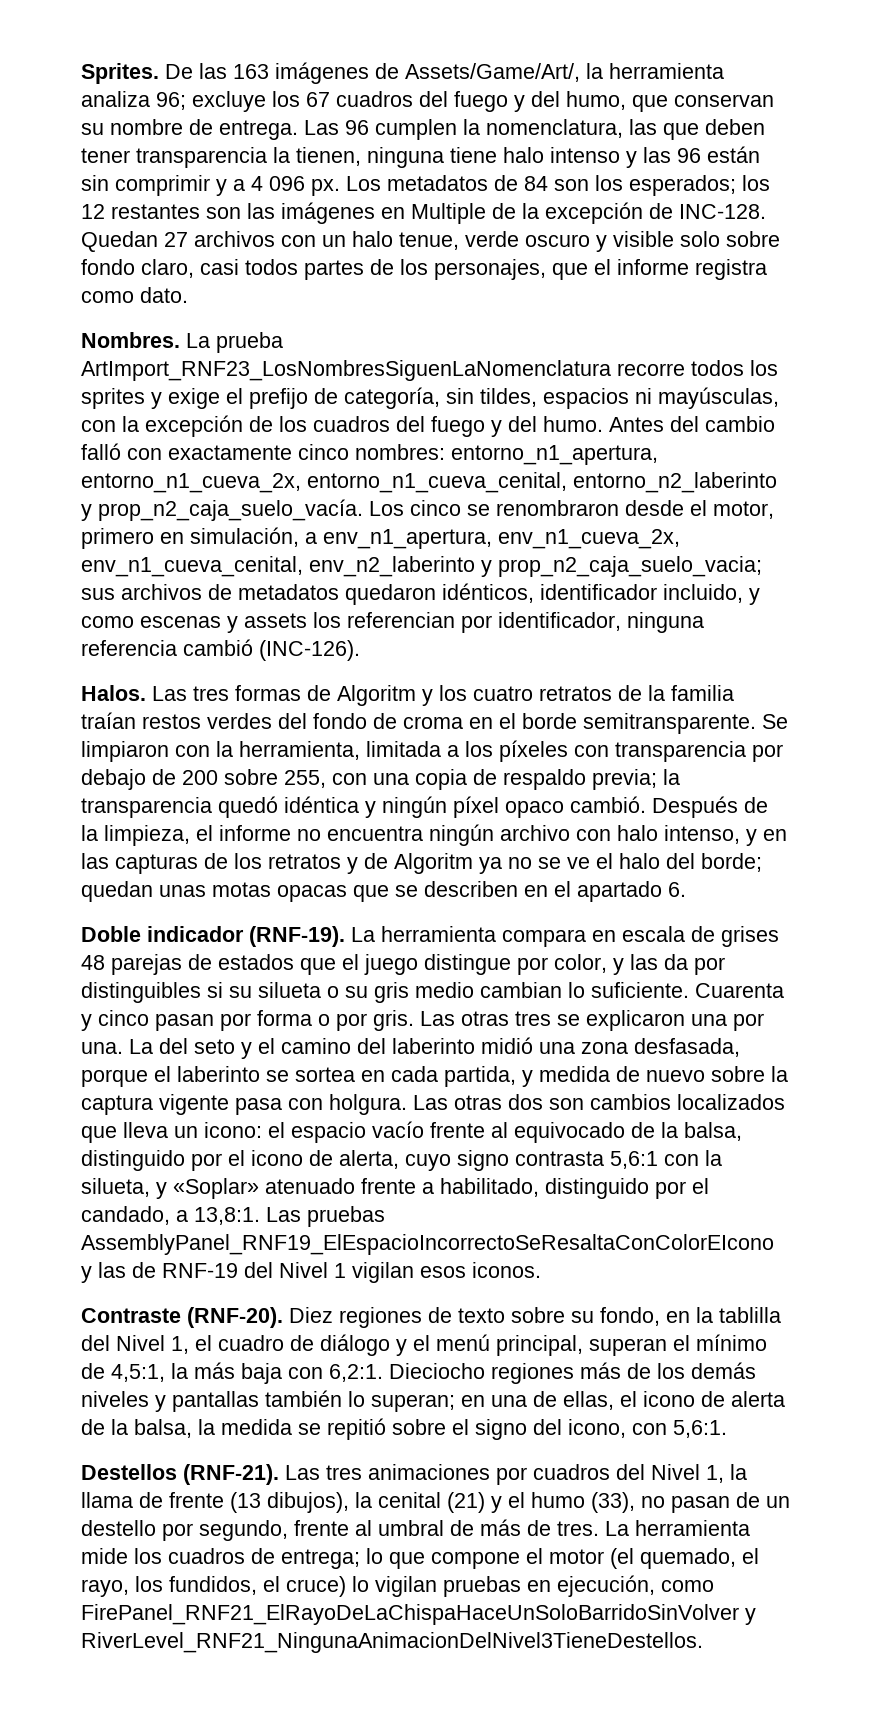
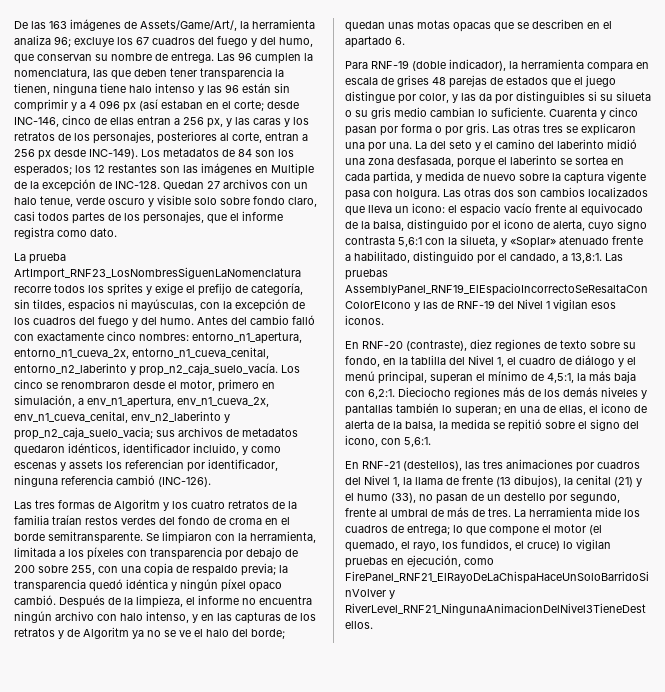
[81,63,159,84] Sprites. -> (14, 25) none
[311,179,340,196] px. -> [123,99,299,112] [14,115,309,128] [14,131,308,144] [14,148,138,160] px (así estaban en el corte; desde INC-146, cinco de ellas entran a 256 px, y las caras y los retratos de los personajes, posteriores al corte, entran a 256 px desde INC-149).
[81,332,180,348] Nombres. -> (117, 232) none
[81,685,146,701] Halos. -> (211, 482) none
[81,926,375,947] Doble indicador (RNF-19). La -> [345,59,518,71] Para RNF-19 (doble indicador), la
[81,1307,333,1328] Contraste (RNF-20). Diez -> [345,339,492,351] En RNF-20 (contraste), diez
[81,1464,320,1485] Destellos (RNF-21). Las -> [345,460,480,471] En RNF-21 (destellos), las

